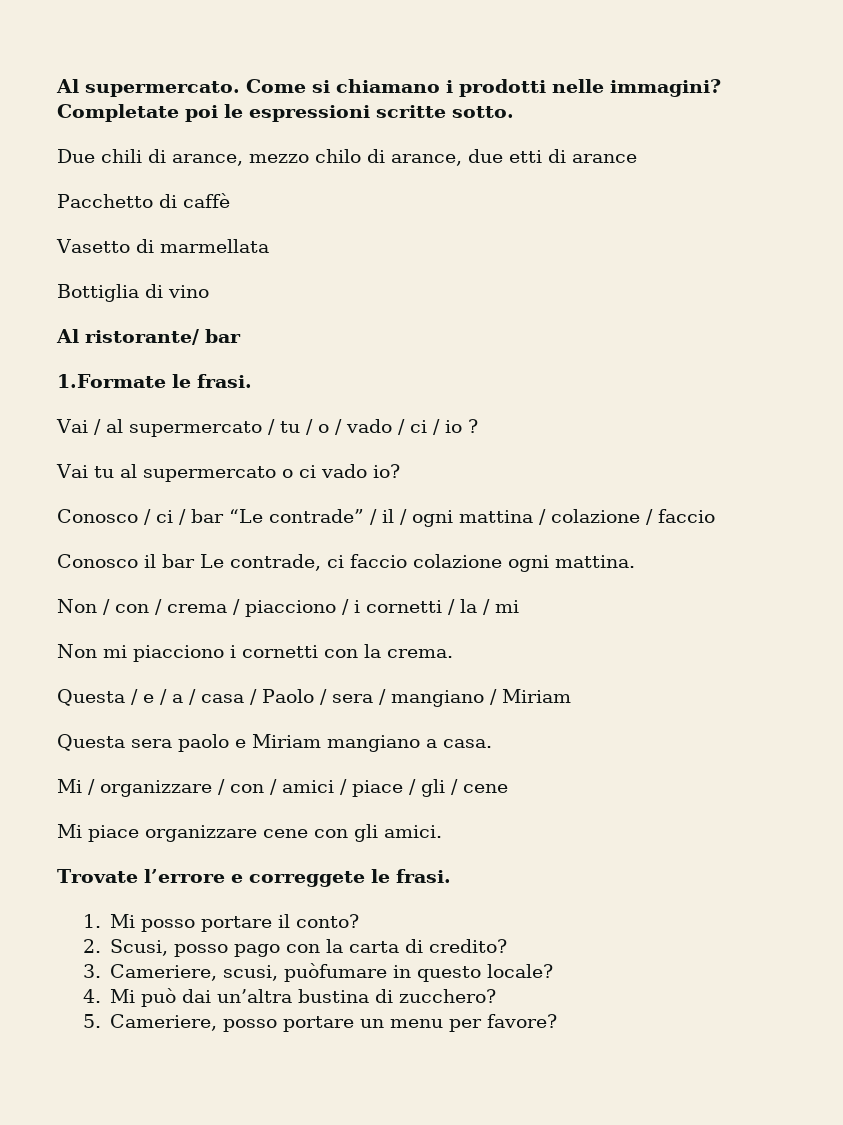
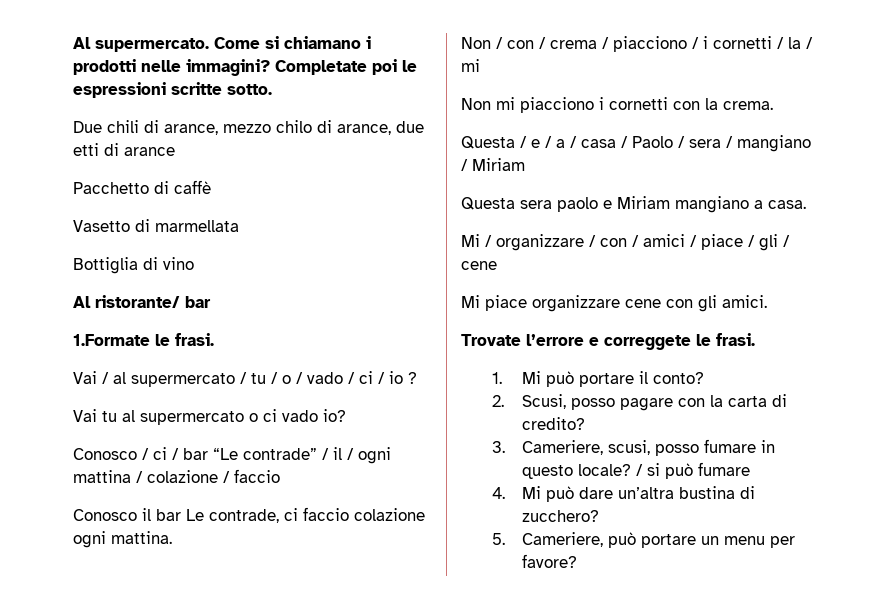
[140,919,195,932] posso -> [546,371,575,387] può
[233,944,280,957] pago -> [620,398,674,411] pagare
[283,963,387,982] puòfumare -> [655,439,757,456] posso fumare
(553, 971) none -> [636,462,751,479] / si può fumare
[181,989,211,1003] dai -> [579,487,614,499] dare
[222,1019,277,1032] posso -> [608,532,637,548] può

